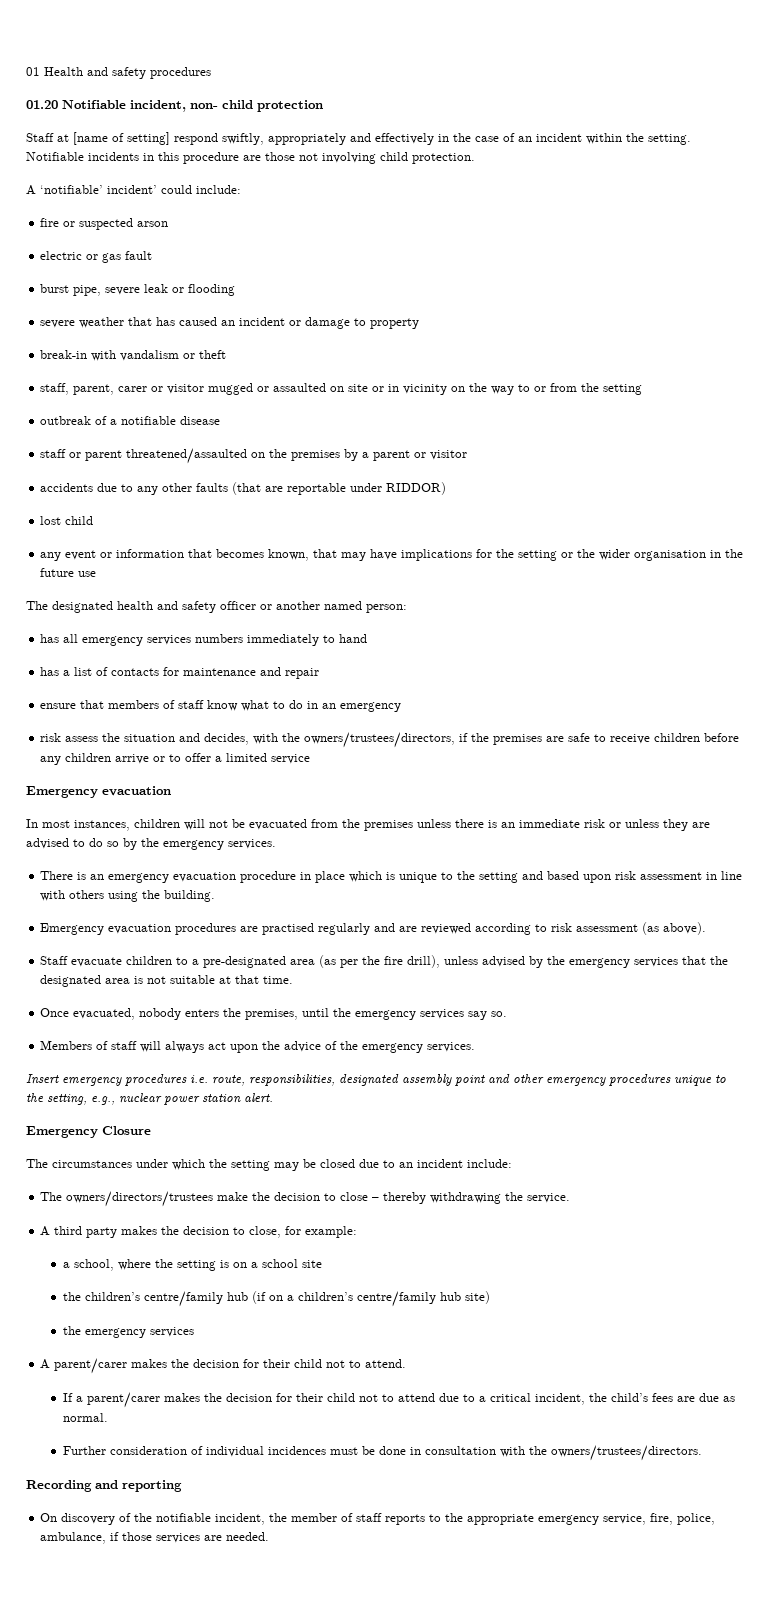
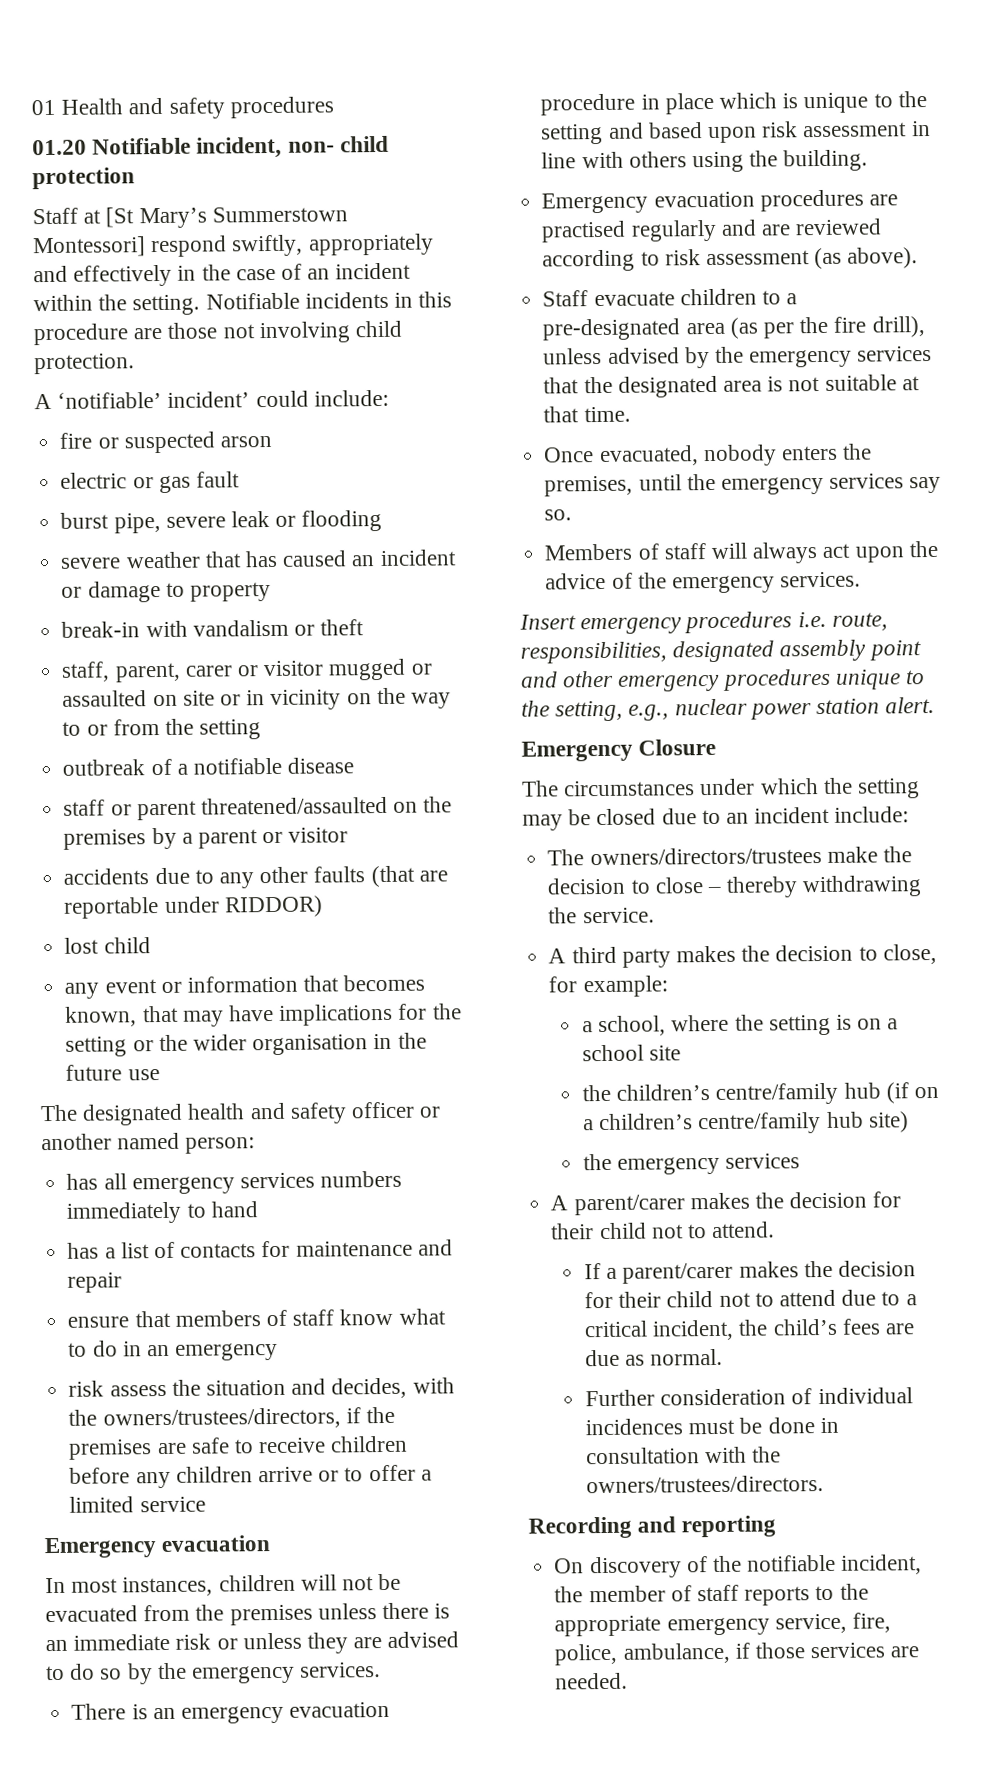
[73,132,170,145] [name of setting] -> [105,206,348,229] [33,236,146,258] [St Mary’s Summerstown Montessori]

